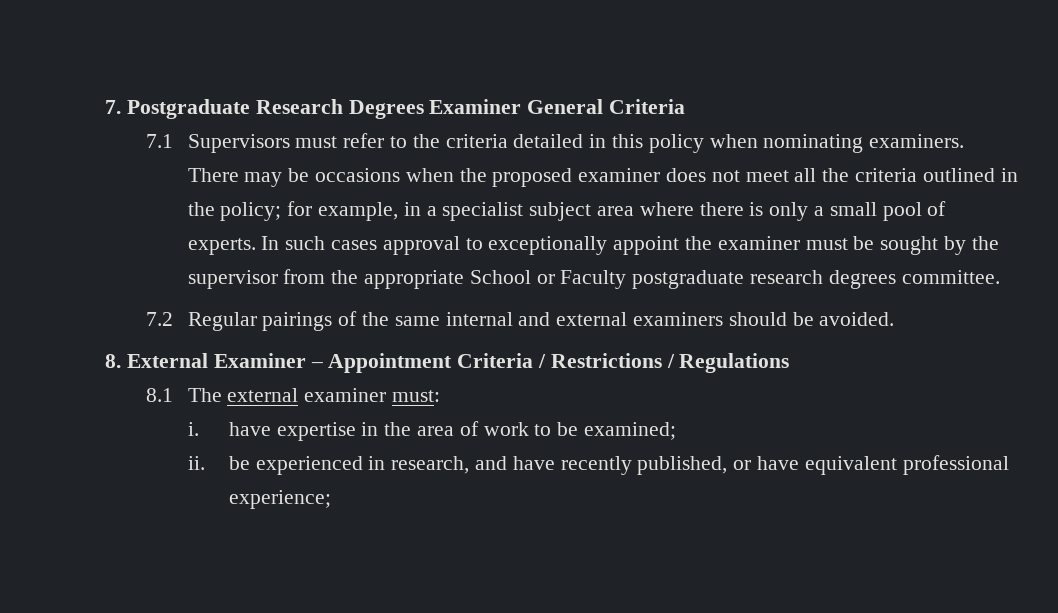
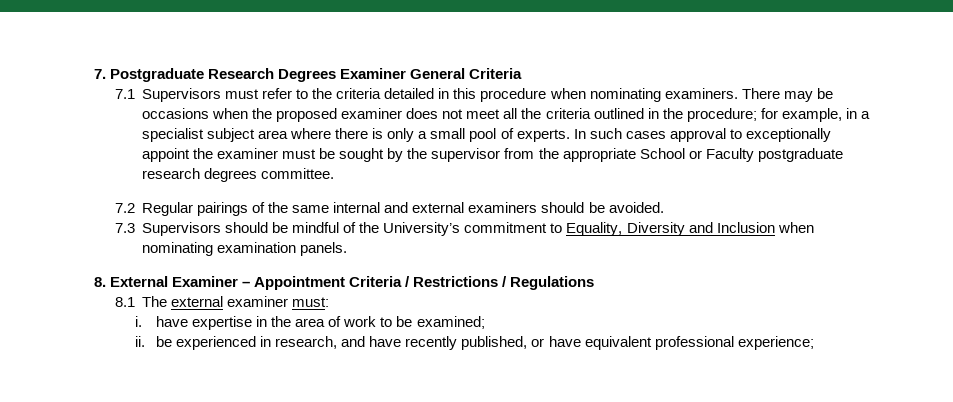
[648,134,704,153] policy -> [480,88,547,102] procedure
[220,202,282,221] policy; -> [686,108,757,122] procedure;
(895, 319) none -> [114,222,814,236] [142,242,348,256] // 7.3 Supervisors should be mindful of the University’s commitment to Equality, Diversity and Inclusion when nominating examination panels.

